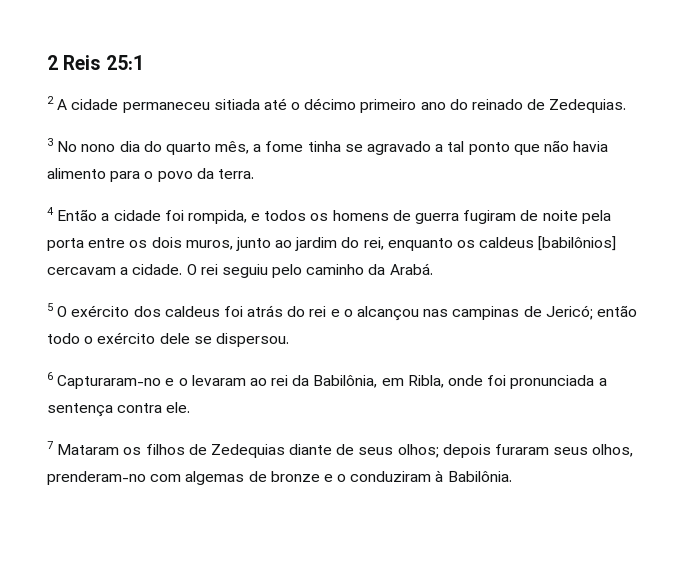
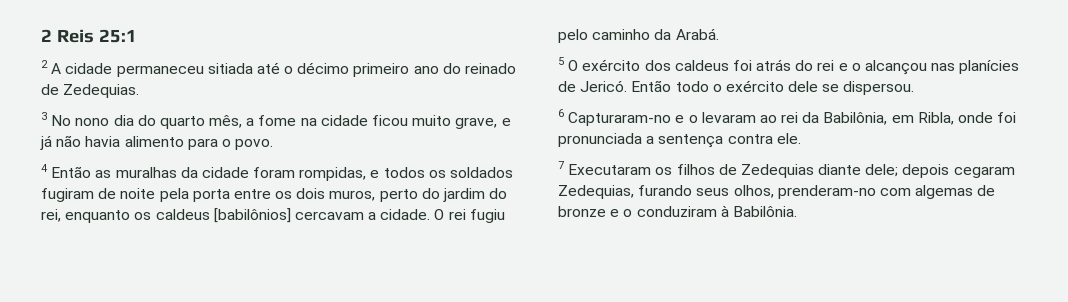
[307,141,540,155] tinha se agravado a tal ponto que -> [300,115,511,129] [40,135,52,150] na cidade ficou muito grave, e já
[157,168,254,182] povo da terra. -> [235,139,274,150] povo.
[101,210,460,224] a cidade foi rompida, e todos os homens de guerra -> [95,167,514,181] as muralhas da cidade foram rompidas, e todos os soldados
[235,237,293,251] junto ao -> [379,188,440,202] perto do
[221,264,268,278] seguiu -> [469,209,505,223] fugiu
[452,305,637,320] campinas de Jericó; então -> [959,60,1020,74] [558,80,672,92] planícies de Jericó. Então
[57,444,120,455] Mataram -> [568,164,652,175] Executaram
[336,444,550,458] de seus olhos; depois furaram -> [865,164,1015,178] [558,185,693,199] dele; depois cegaram Zedequias, furando

